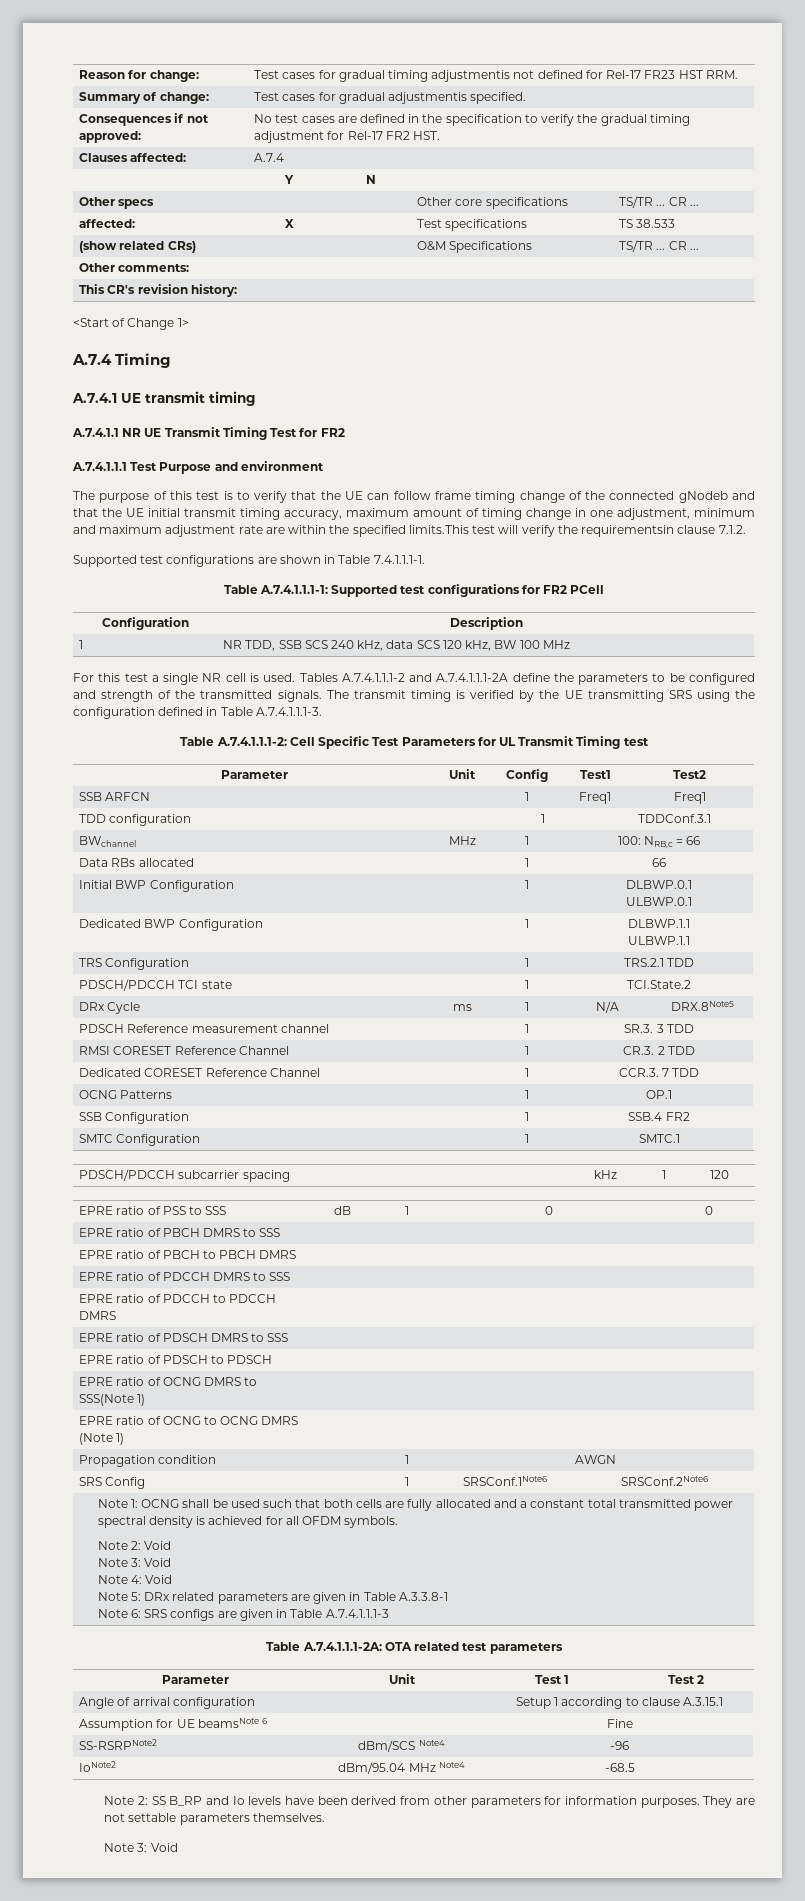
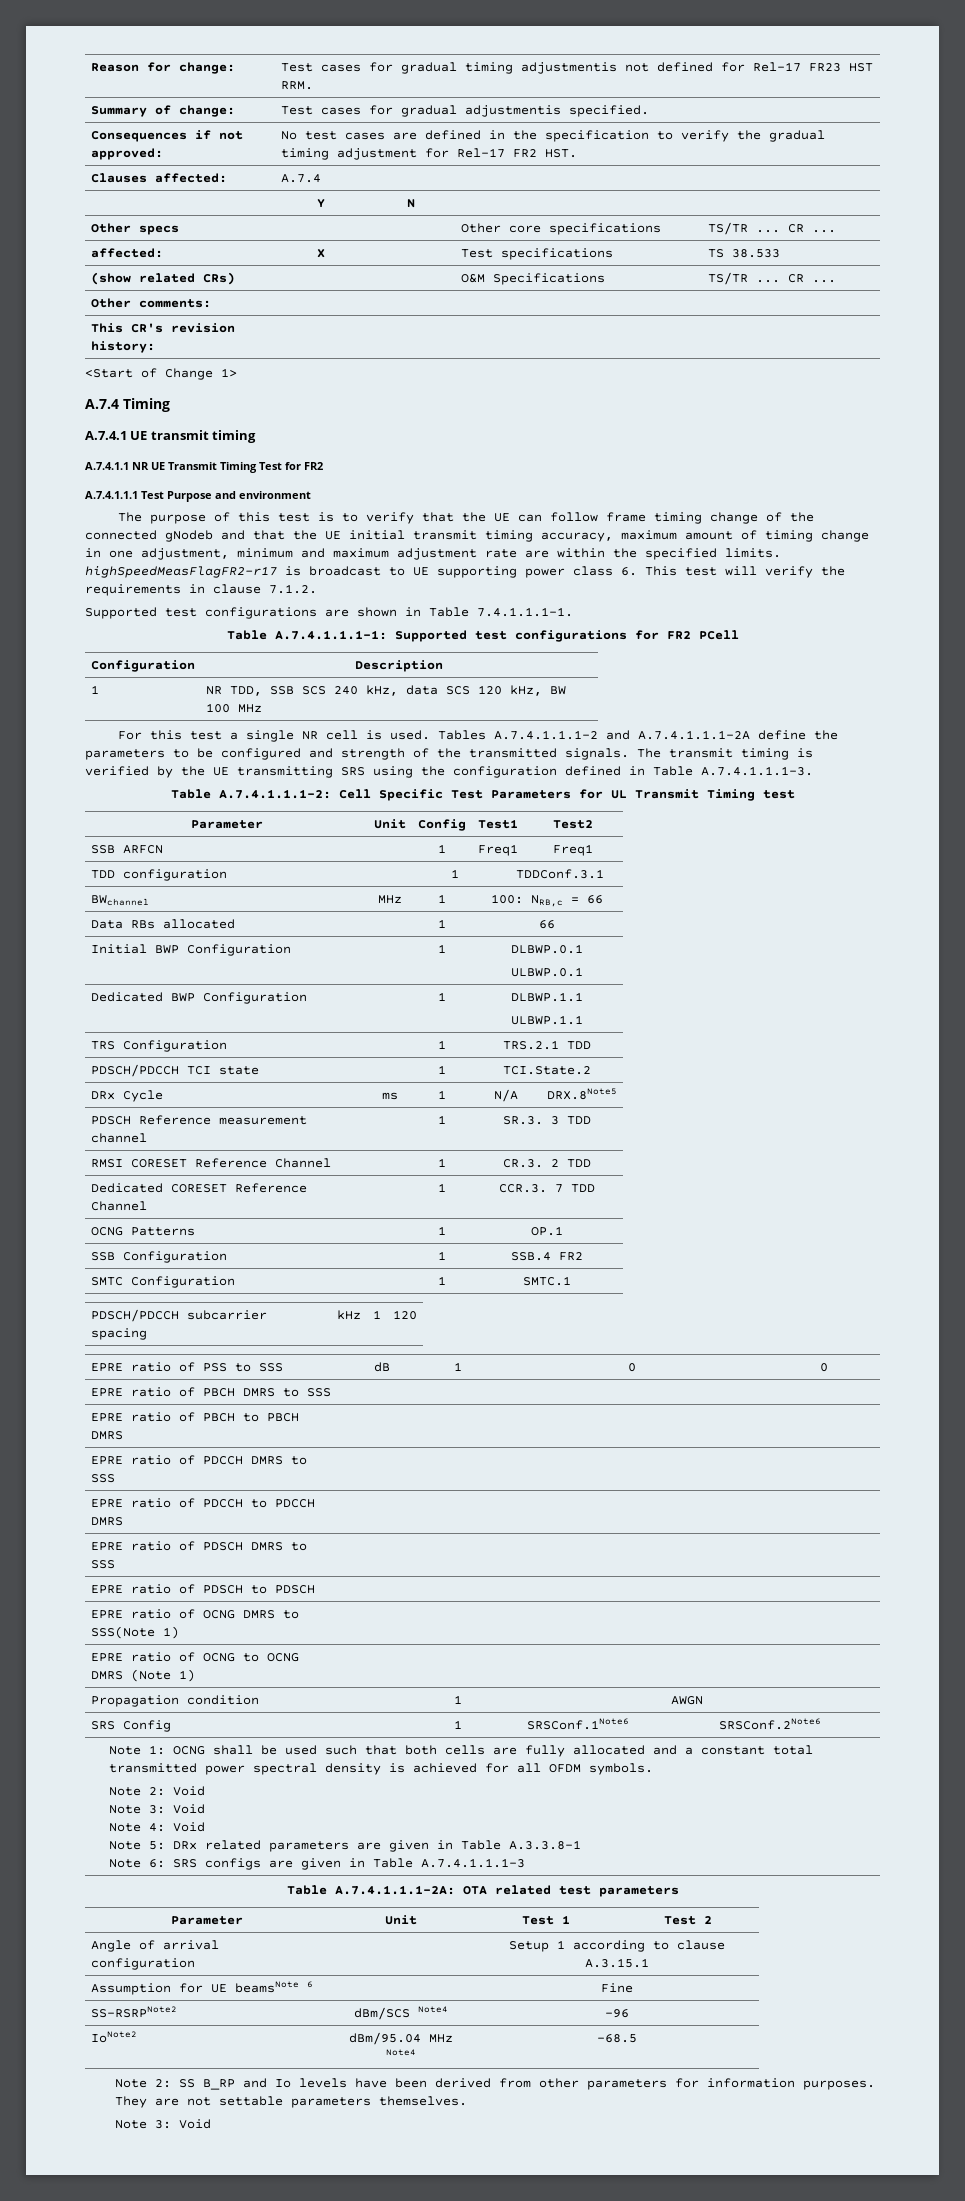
[408,525,469,534] limits.This -> [725,548,781,558] [85,566,677,578] limits. highSpeedMeasFlagFR2-r17 is broadcast to UE supporting power class 6. This
[581,525,675,537] requirementsin -> [85,584,205,596] requirements in

